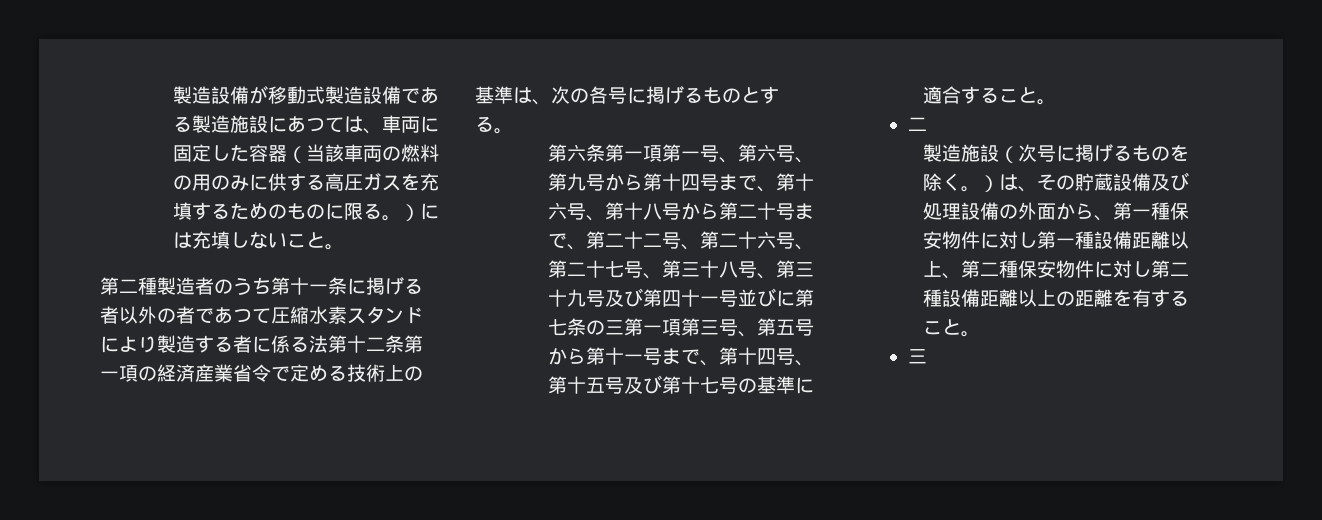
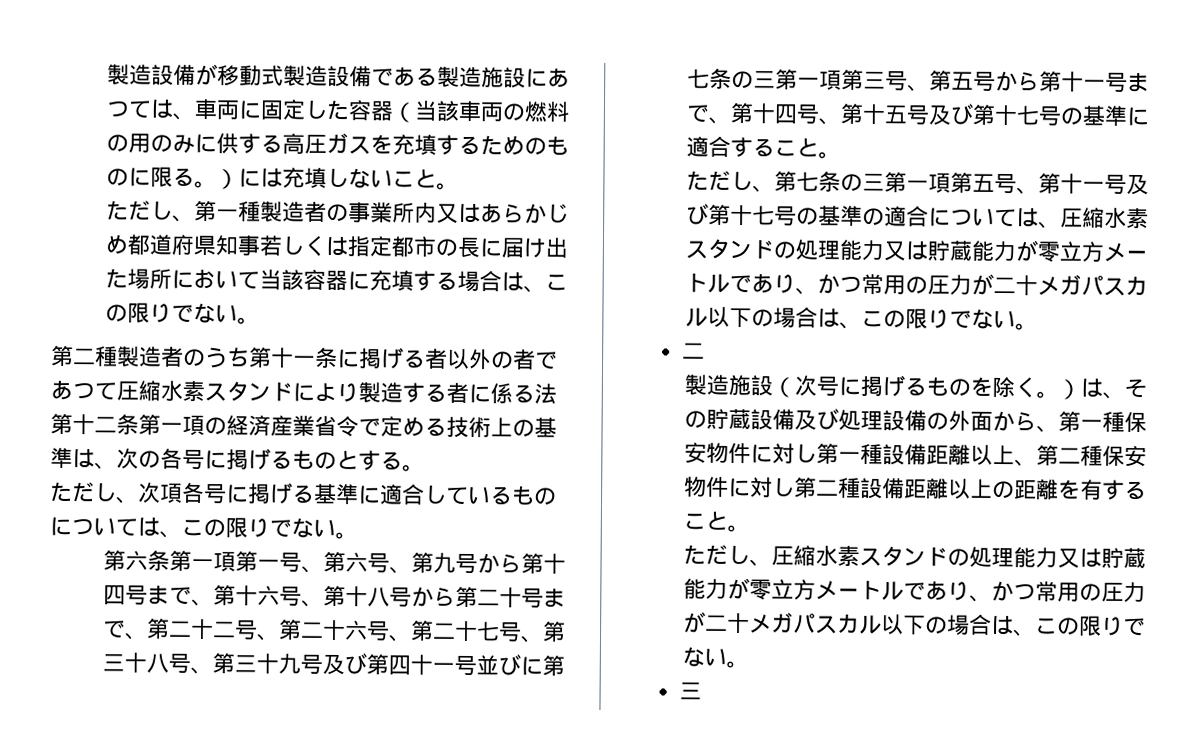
(345, 247) none -> [106,200,570,224] [105,234,569,259] [105,268,569,293] [105,302,261,325] // ただし、第一種製造者の事業所内又はあらかじめ都道府県知事若しくは指定都市の長に届け出た場所において当該容器に充填する場合は、この限りでない。
(513, 131) none -> [49,481,557,506] [49,516,358,540] // ただし、次項各号に掲げる基準に適合しているものについては、この限りでない。
(1057, 102) none -> [686,170,1150,196] [686,203,1150,230] [685,238,1149,263] [685,272,1149,297] [685,306,1039,331] // ただし、第七条の三第一項第五号、第十一号及び第十七号の基準の適合については、圧縮水素スタンドの処理能力又は貯蔵能力が零立方メートルであり、かつ常用の圧力が二十メガパスカル以下の場合は、この限りでない。
(981, 334) none -> [683,544,1147,569] [683,577,1147,604] [683,611,1147,637] [682,646,750,669] // ただし、圧縮水素スタンドの処理能力又は貯蔵能力が零立方メートルであり、かつ常用の圧力が二十メガパスカル以下の場合は、この限りでない。

